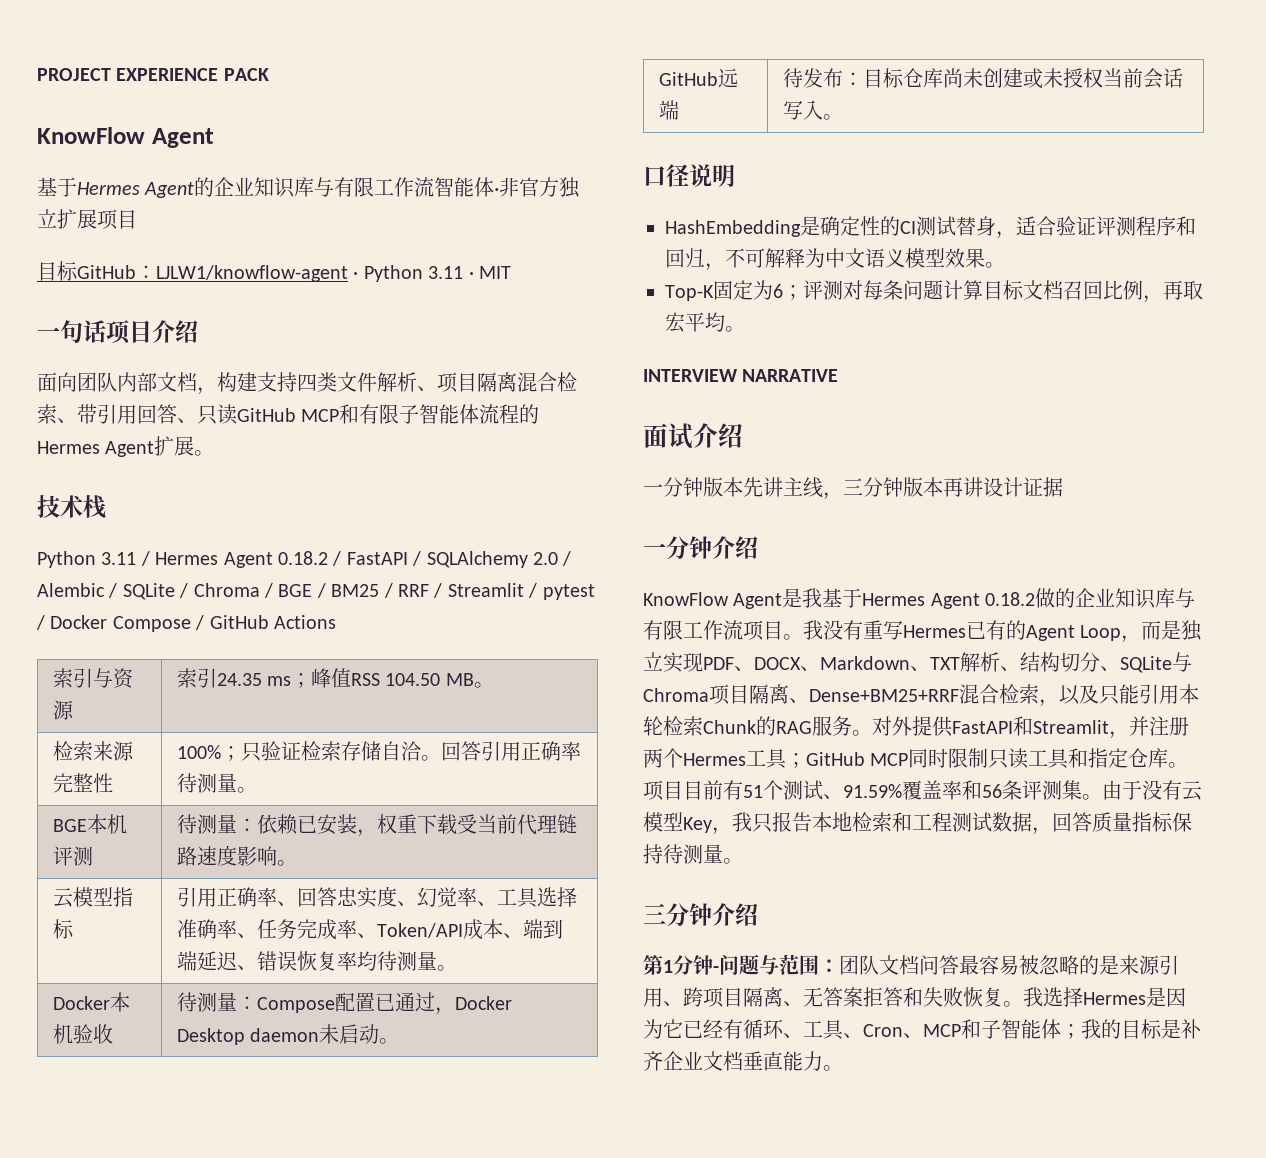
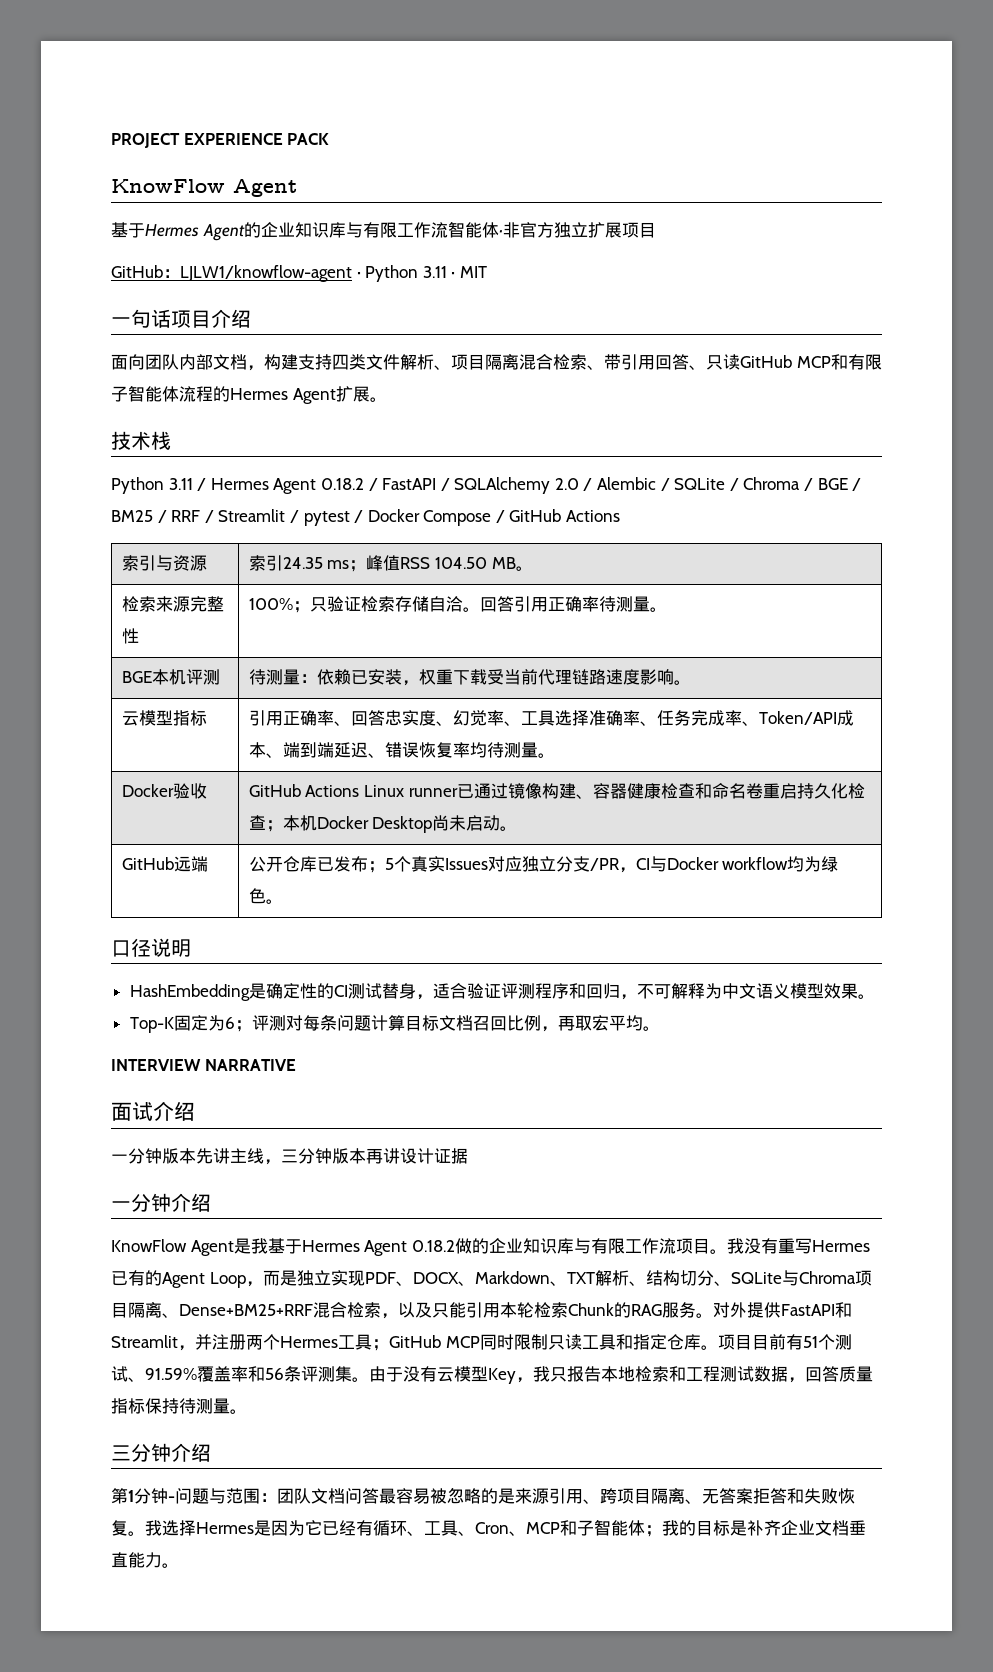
[37,261,78,281] 目标 -> (656, 230) none
[109,992,130,1012] [52,1024,73,1044] 本机 -> (174, 790) none
[176,992,455,1015] 待测量：Compose配置已通过， -> [248,783,865,799] [248,815,317,832] GitHub Actions Linux runner已通过镜像构建、容器健康检查和命名卷重启持久化检查；本机
[249,1028,319,1042] daemon -> [432,815,450,831] 尚
[782,68,1183,89] [782,100,823,120] 待发布：目标仓库尚未创建或未授权当前会话写入 -> [248,856,839,873] [248,888,266,904] 公开仓库已发布；5个真实Issues对应独立分支/PR，CI与Docker workflow均为绿色

